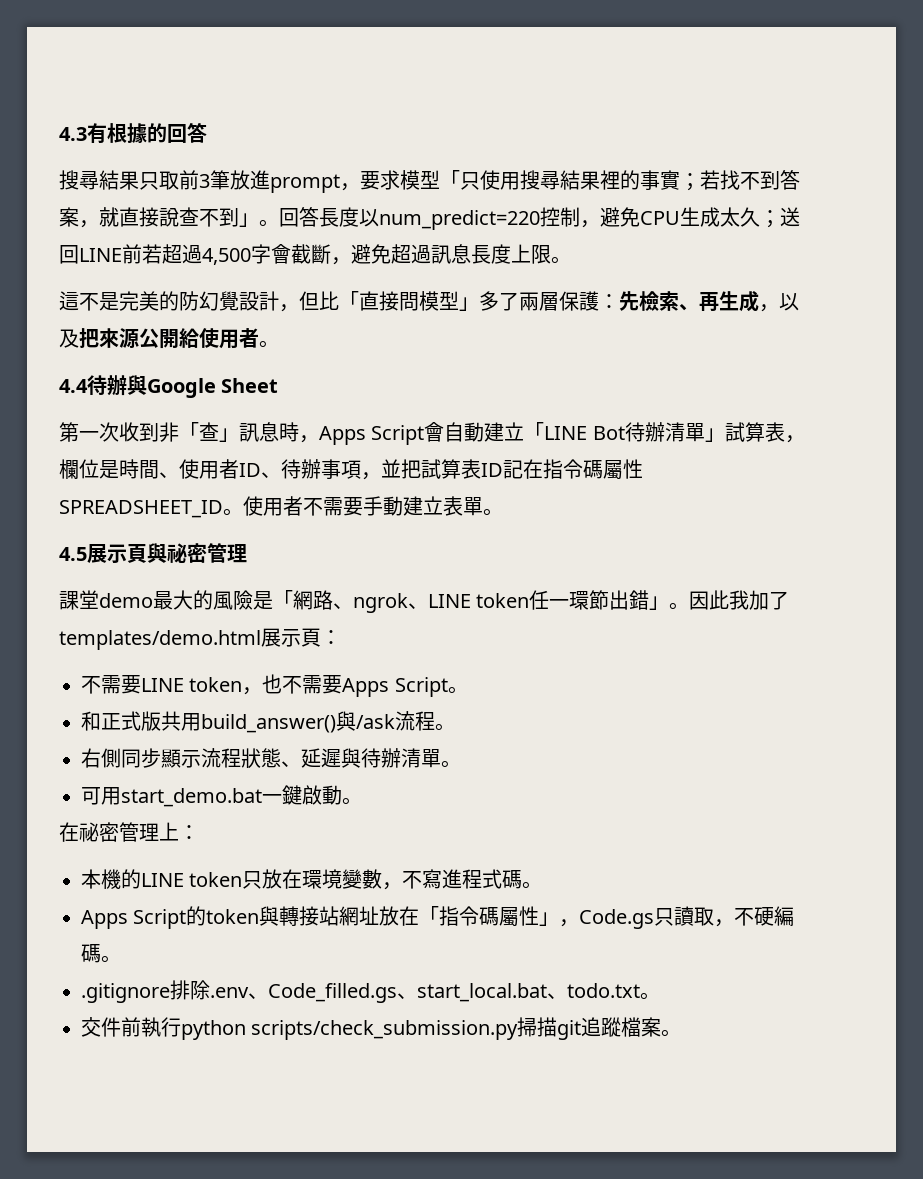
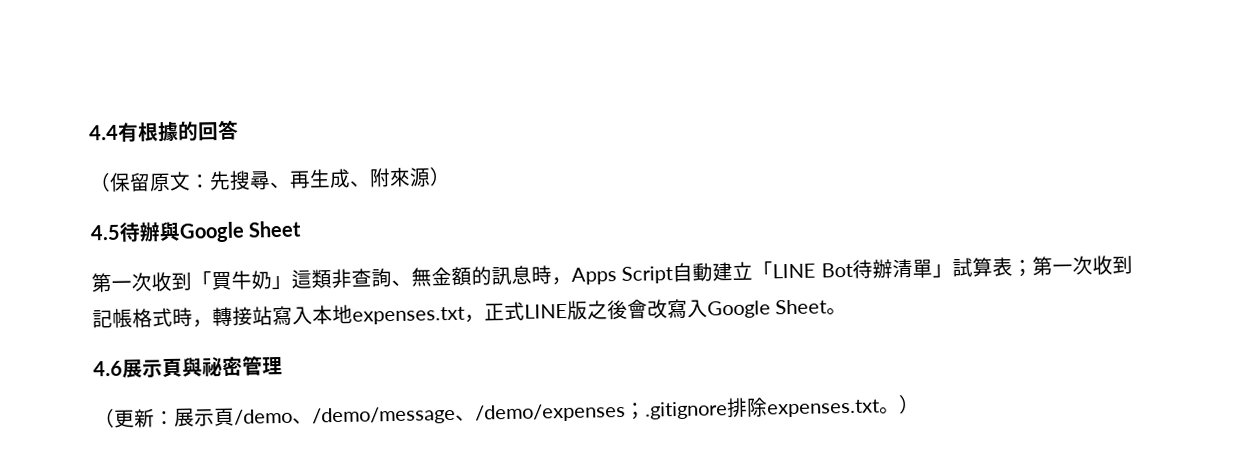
[59,127,87,141] 4.3 -> [89,124,119,141] 4.4
[59,170,800,193] [59,207,800,230] [59,244,571,265] [59,290,799,312] [59,328,279,349] [59,379,88,393] 搜尋結果只取前3筆放進prompt，要求模型「只使用搜尋結果裡的事實；若找不到答案，就直接說查不到」。回答長度以num_predict=220控制，避免CPU生成太久；送回LINE前若超過4,500字會截斷，避免超過訊息長度上限。 // 這不是完美的防幻覺設計，但比「直接問模型」多了兩層保護：先檢索、再生成，以及把來源公開給使用者。 // 4.4 -> [89,166,451,193] [90,224,121,241] （保留原文：先搜尋、再生成、附來源） // 4.5
[159,422,239,442] 非「查」 -> [191,266,492,291] 「買牛奶」這類非查詢、無金額的
[424,422,445,442] 會 -> (674, 275) none
[784,435,805,443] [59,459,643,480] [59,496,503,518] [59,547,87,561] ，欄位是時間、使用者ID、待辦事項，並把試算表ID記在指令碼屬性SPREADSHEET_ID。使用者不需要手動建立表單。 // 4.5 -> [1011,254,1133,278] [92,298,848,329] [93,360,123,377] ；第一次收到記帳格式時，轉接站寫入本地expenses.txt，正式LINE版之後會改寫入Google Sheet。 // 4.6
[59,590,790,613] [59,628,341,650] [81,674,468,697] [81,711,455,733] [81,748,461,769] [81,785,362,807] [59,822,199,842] [81,869,543,890] [81,906,795,929] [81,944,121,963] [81,980,660,1003] [81,1017,682,1040] 課堂demo最大的風險是「網路、ngrok、LINE token任一環節出錯」。因此我加了templates/demo.html展示頁： // 不需要LINE token，也不需要Apps Script。 // 和正式版共用build_answer()與/ask流程。 // 右側同步顯示流程狀態、延遲與待辦清單。 // 可用start_demo.bat一鍵啟動。 // 在祕密管理上： // 本機的LINE token只放在環境變數，不寫進程式碼。 // Apps Script的token與轉接站網址放在「指令碼屬性」，Code.gs只讀取，不硬編碼。 // .gitignore排除.env、Code_filled.gs、start_local.bat、todo.txt。 // 交件前執行python scripts/check_submission.py掃描git追蹤檔案。 -> [94,394,920,429] （更新：展示頁/demo、/demo/message、/demo/expenses；.gitignore排除expenses.txt。）

